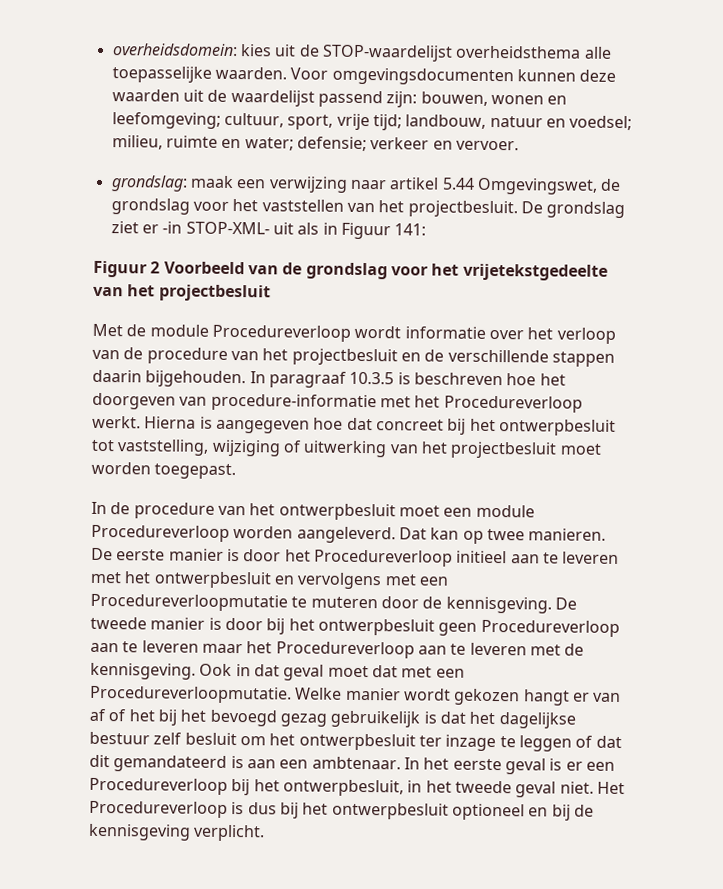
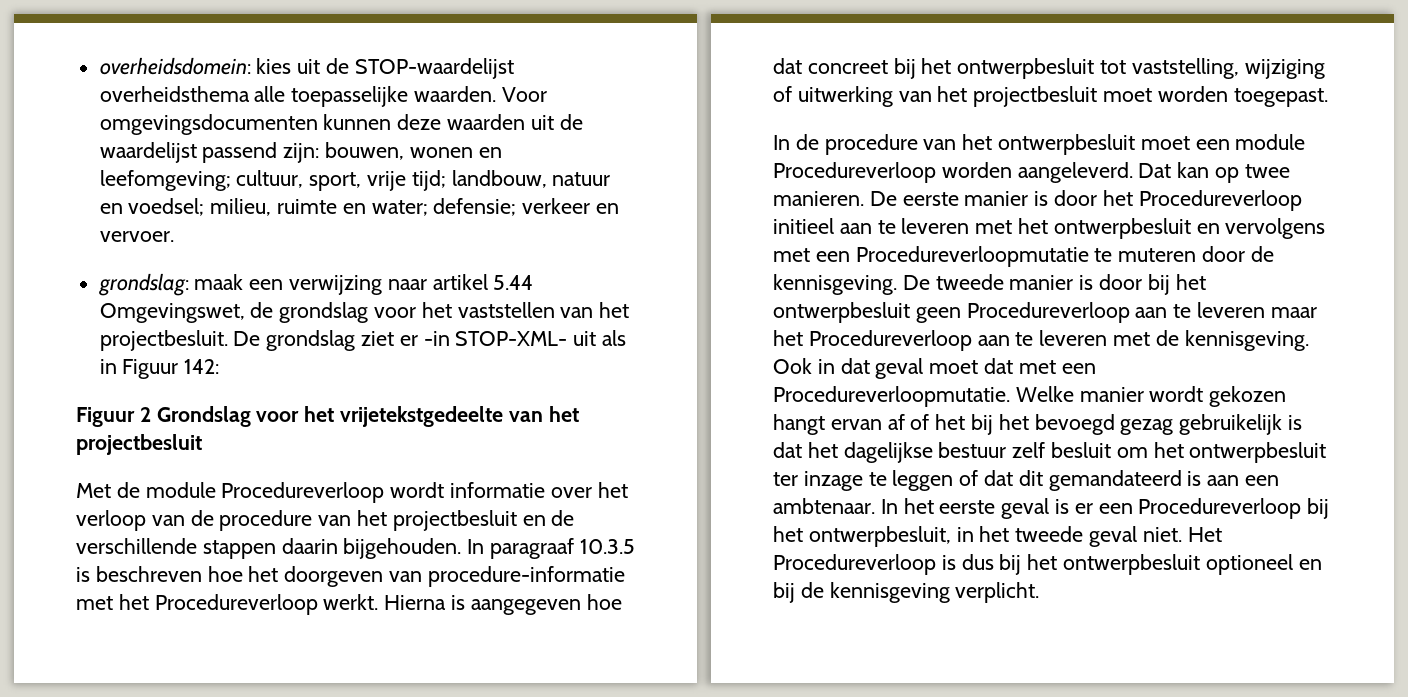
[394,223,427,236] 141: -> [184,359,220,374] 142:
[163,261,388,280] Voorbeeld van de grondslag -> [156,406,251,427] Grondslag
[572,692,622,703] er van -> [830,419,882,430] ervan

